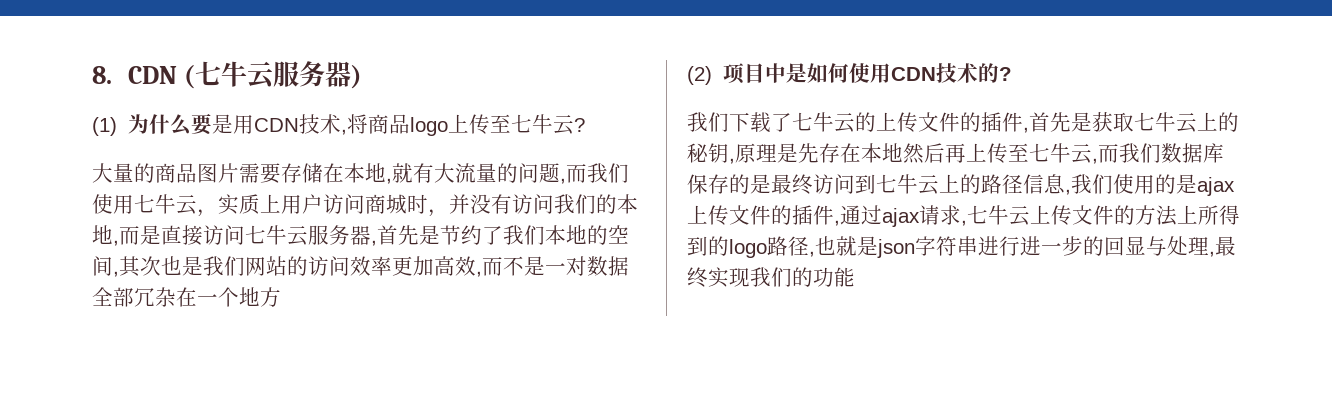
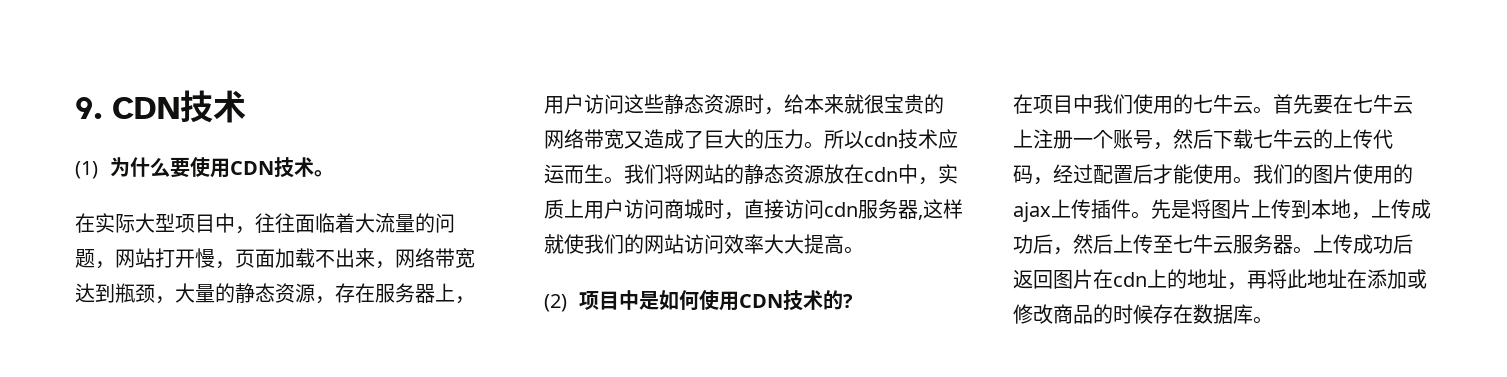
[92,61,362,89] 8. CDN (七牛云服务器) -> [75,90,246,123] 9. CDN技术
[211,114,585,136] [92,163,629,184] [92,194,197,215] 是用CDN技术,将商品logo上传至七牛云? // 大量的商品图片需要存储在本地,就有大流量的问题,而我们使用七牛云 -> [189,157,334,178] [75,213,455,234] [75,248,475,269] [75,283,475,304] [544,94,944,115] [544,129,958,149] [544,164,918,184] 使用CDN技术。 // 在实际大型项目中，往往面临着大流量的问题，网站打开慢，页面加载不出来，网络带宽达到瓶颈，大量的静态资源，存在服务器上，用户访问这些静态资源时，给本来就很宝贵的网络带宽又造成了巨大的压力。所以cdn技术应运而生。我们将网站的静态资源放在cdn中
[449,194,638,214] [92,225,161,246] 并没有访问我们的本地,而是 -> (744, 216) none
[245,225,308,246] 七牛云 -> [824,202,858,217] cdn
[377,225,629,245] [92,256,629,277] [92,287,281,307] 首先是节约了我们本地的空间,其次也是我们网站的访问效率更加高效,而不是一对数据全部冗杂在一个地方 -> [923,199,963,219] [544,234,864,254] 这样就使我们的网站访问效率大大提高。
[687,112,1239,133] [687,143,1224,164] [687,174,1235,196] [687,205,1240,227] [687,236,1236,258] [687,267,855,288] 我们下载了七牛云的上传文件的插件,首先是获取七牛云上的秘钥,原理是先存在本地然后再上传至七牛云,而我们数据库保存的是最终访问到七牛云上的路径信息,我们使用的是ajax上传文件的插件,通过ajax请求,七牛云上传文件的方法上所得到的logo路径,也就是json字符串进行进一步的回显与处理,最终实现我们的功能 -> [1013,94,1413,114] [1013,129,1393,150] [1013,164,1413,185] [1013,199,1431,222] [1013,234,1413,255] [1013,269,1427,290] [1013,304,1273,324] 在项目中我们使用的七牛云。首先要在七牛云上注册一个账号，然后下载七牛云的上传代码，经过配置后才能使用。我们的图片使用的ajax上传插件。先是将图片上传到本地，上传成功后，然后上传至七牛云服务器。上传成功后返回图片在cdn上的地址，再将此地址在添加或修改商品的时候存在数据库。

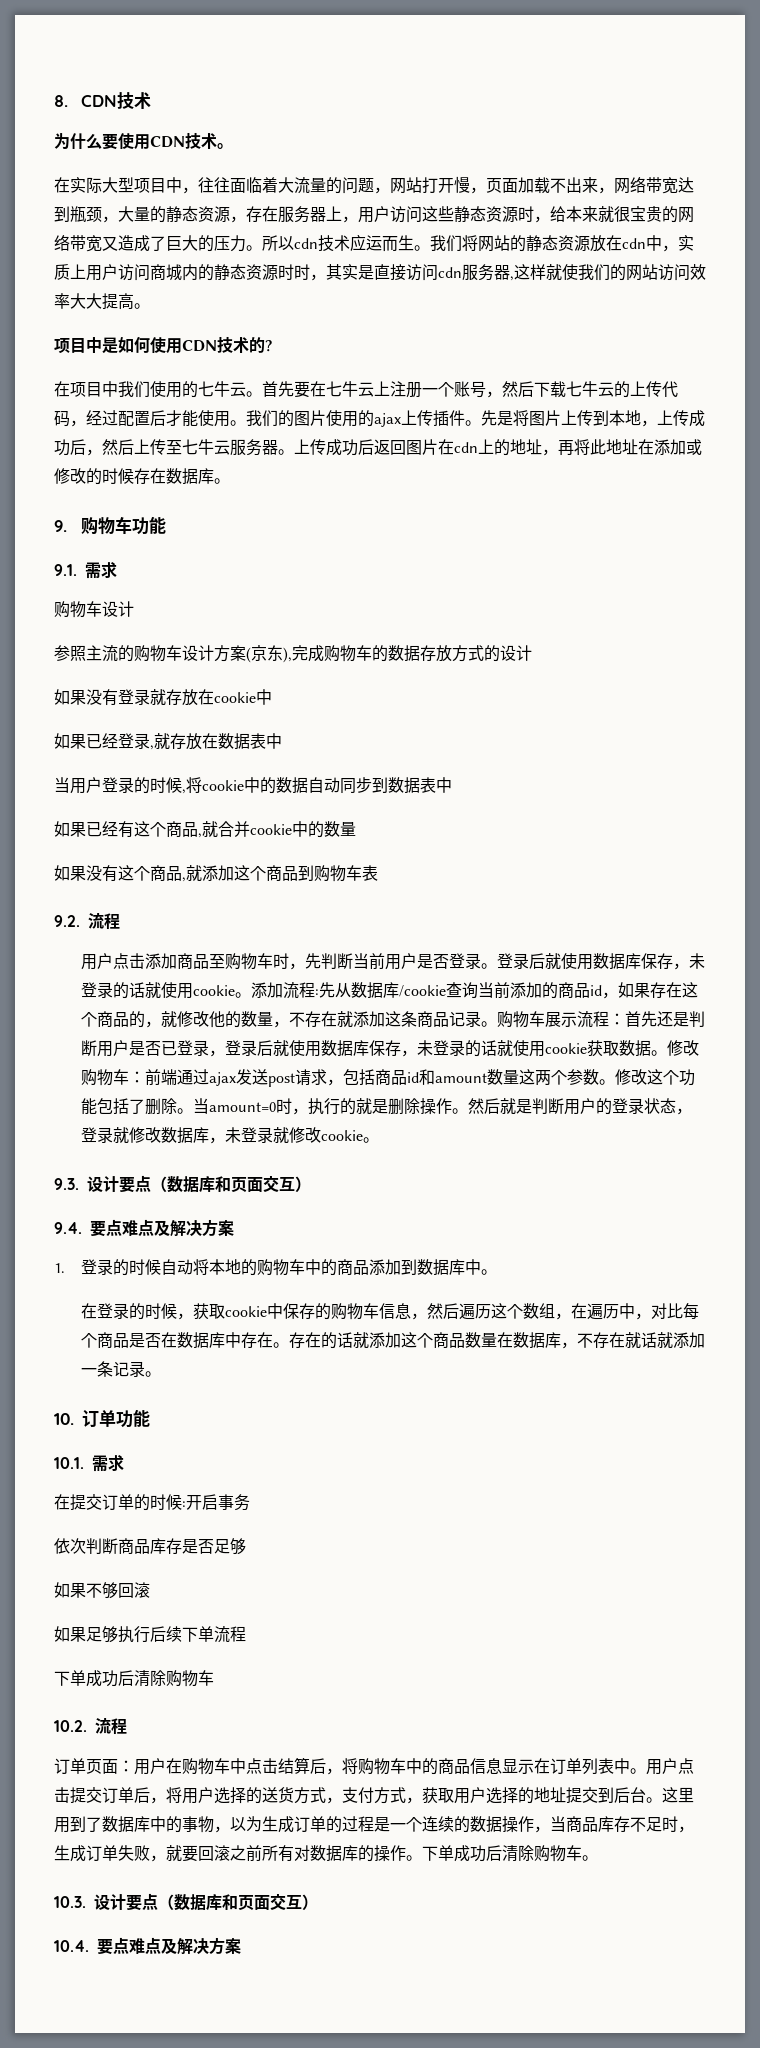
[75,97,102,119] 9. -> [54,95,68,107] 8.
[75,161,98,179] (1) -> (152, 100) none
[704,199,744,220] 时， -> [182,264,374,281] 内的静态资源时时，其实是
[544,294,567,312] (2) -> (150, 306) none
[1053,304,1093,324] 商品 -> (86, 476) none
(1273, 320) none -> [54,516,167,535] [54,561,117,579] [54,601,134,618] [54,645,532,663] [54,689,272,706] [54,733,282,750] [54,777,452,794] [54,821,356,838] [54,865,378,882] [54,913,120,930] [81,953,706,970] [81,982,699,999] [81,1011,706,1028] [81,1040,700,1057] [81,1069,696,1087] [81,1098,693,1115] [81,1127,380,1144] [54,1175,311,1193] [54,1219,234,1237] [54,1259,498,1276] [81,1303,700,1320] [81,1332,706,1349] [81,1361,162,1377] [54,1409,150,1428] [54,1454,124,1472] [54,1494,250,1511] [54,1538,246,1555] [54,1582,150,1599] [54,1626,246,1643] [54,1670,214,1687] [54,1718,127,1735] [54,1757,694,1775] [54,1787,694,1804] [54,1816,694,1833] [54,1845,598,1862] [54,1893,318,1911] [54,1937,241,1955] // 9.购物车功能 // 9.1.需求 // 购物车设计 // 参照主流的购物车设计方案(京东),完成购物车的数据存放方式的设计 // 如果没有登录就存放在cookie中 // 如果已经登录,就存放在数据表中 // 当用户登录的时候,将cookie中的数据自动同步到数据表中 // 如果已经有这个商品,就合并cookie中的数量 // 如果没有这个商品,就添加这个商品到购物车表 // 9.2.流程 // 用户点击添加商品至购物车时，先判断当前用户是否登录。登录后就使用数据库保存，未登录的话就使用cookie。添加流程:先从数据库/cookie查询当前添加的商品id，如果存在这个商品的，就修改他的数量，不存在就添加这条商品记录。购物车展示流程：首先还是判断用户是否已登录，登录后就使用数据库保存，未登录的话就使用cookie获取数据。修改购物车：前端通过ajax发送post请求，包括商品id和amount数量这两个参数。修改这个功能包括了删除。当amount=0时，执行的就是删除操作。然后就是判断用户的登录状态，登录就修改数据库，未登录就修改cookie。 // 9.3.设计要点（数据库和页面交互） // 9.4.要点难点及解决方案 // 1.登录的时候自动将本地的购物车中的商品添加到数据库中。 // 在登录的时候，获取cookie中保存的购物车信息，然后遍历这个数组，在遍历中，对比每个商品是否在数据库中存在。存在的话就添加这个商品数量在数据库，不存在就话就添加一条记录。 // 10.订单功能 // 10.1.需求 // 在提交订单的时候:开启事务 // 依次判断商品库存是否足够 // 如果不够回滚 // 如果足够执行后续下单流程 // 下单成功后清除购物车 // 10.2.流程 // 订单页面：用户在购物车中点击结算后，将购物车中的商品信息显示在订单列表中。用户点击提交订单后，将用户选择的送货方式，支付方式，获取用户选择的地址提交到后台。这里用到了数据库中的事物，以为生成订单的过程是一个连续的数据操作，当商品库存不足时，生成订单失败，就要回滚之前所有对数据库的操作。下单成功后清除购物车。 // 10.3.设计要点（数据库和页面交互） // 10.4.要点难点及解决方案

